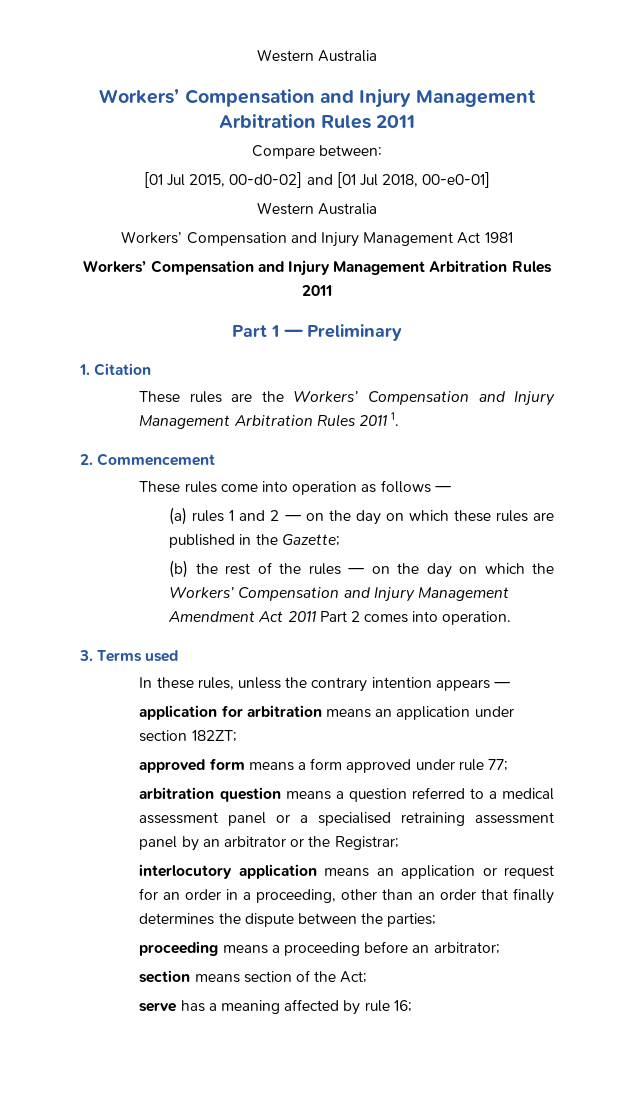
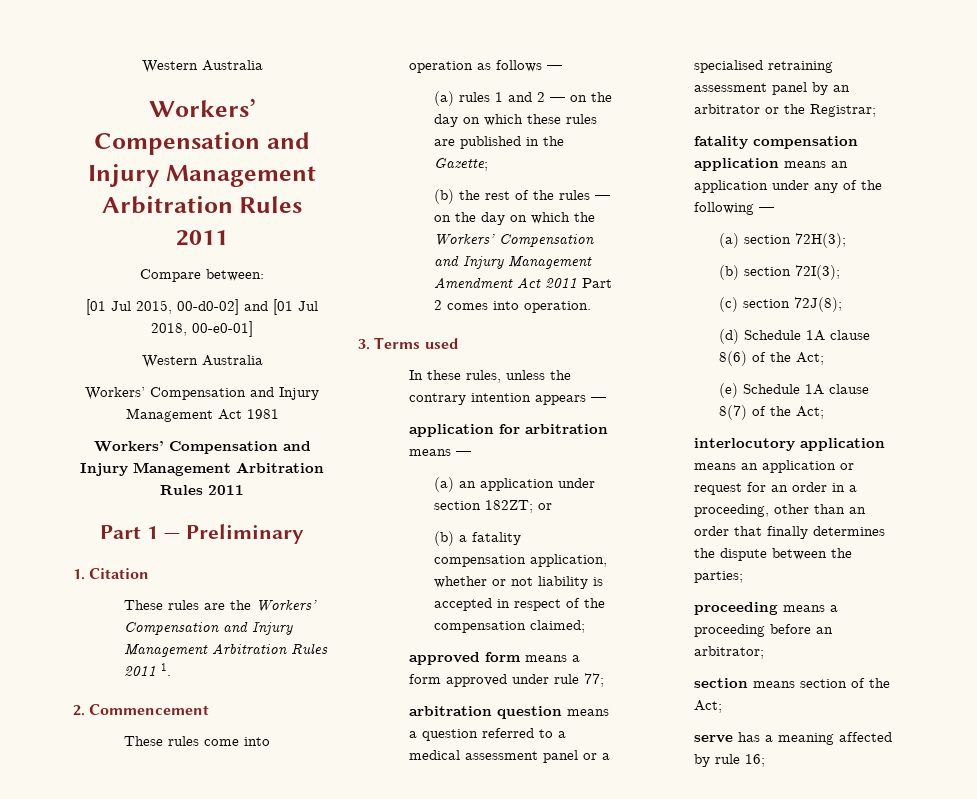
(372, 713) none -> [455,451,471,456] [433,477,454,492] — // (a)
(237, 736) none -> [537,503,552,510] [433,531,521,546] [433,554,607,567] [433,576,603,589] [433,598,605,611] [433,620,585,633] or // (b) a fatality compensation application, whether or not liability is accepted in respect of the compensation claimed;
(399, 843) none -> [693,136,858,149] [693,158,848,171] [693,180,882,193] [693,202,774,215] [718,233,846,248] [718,265,840,280] [718,297,842,312] [718,329,870,344] [718,351,824,366] [718,383,869,398] [718,405,824,420] // fatality compensation application means an application under any of the following — // (a) section 72H(3); // (b) section 72I(3); // (c) section 72J(8); // (d) Schedule 1A clause 8(6) of the Act; // (e) Schedule 1A clause 8(7) of the Act;

